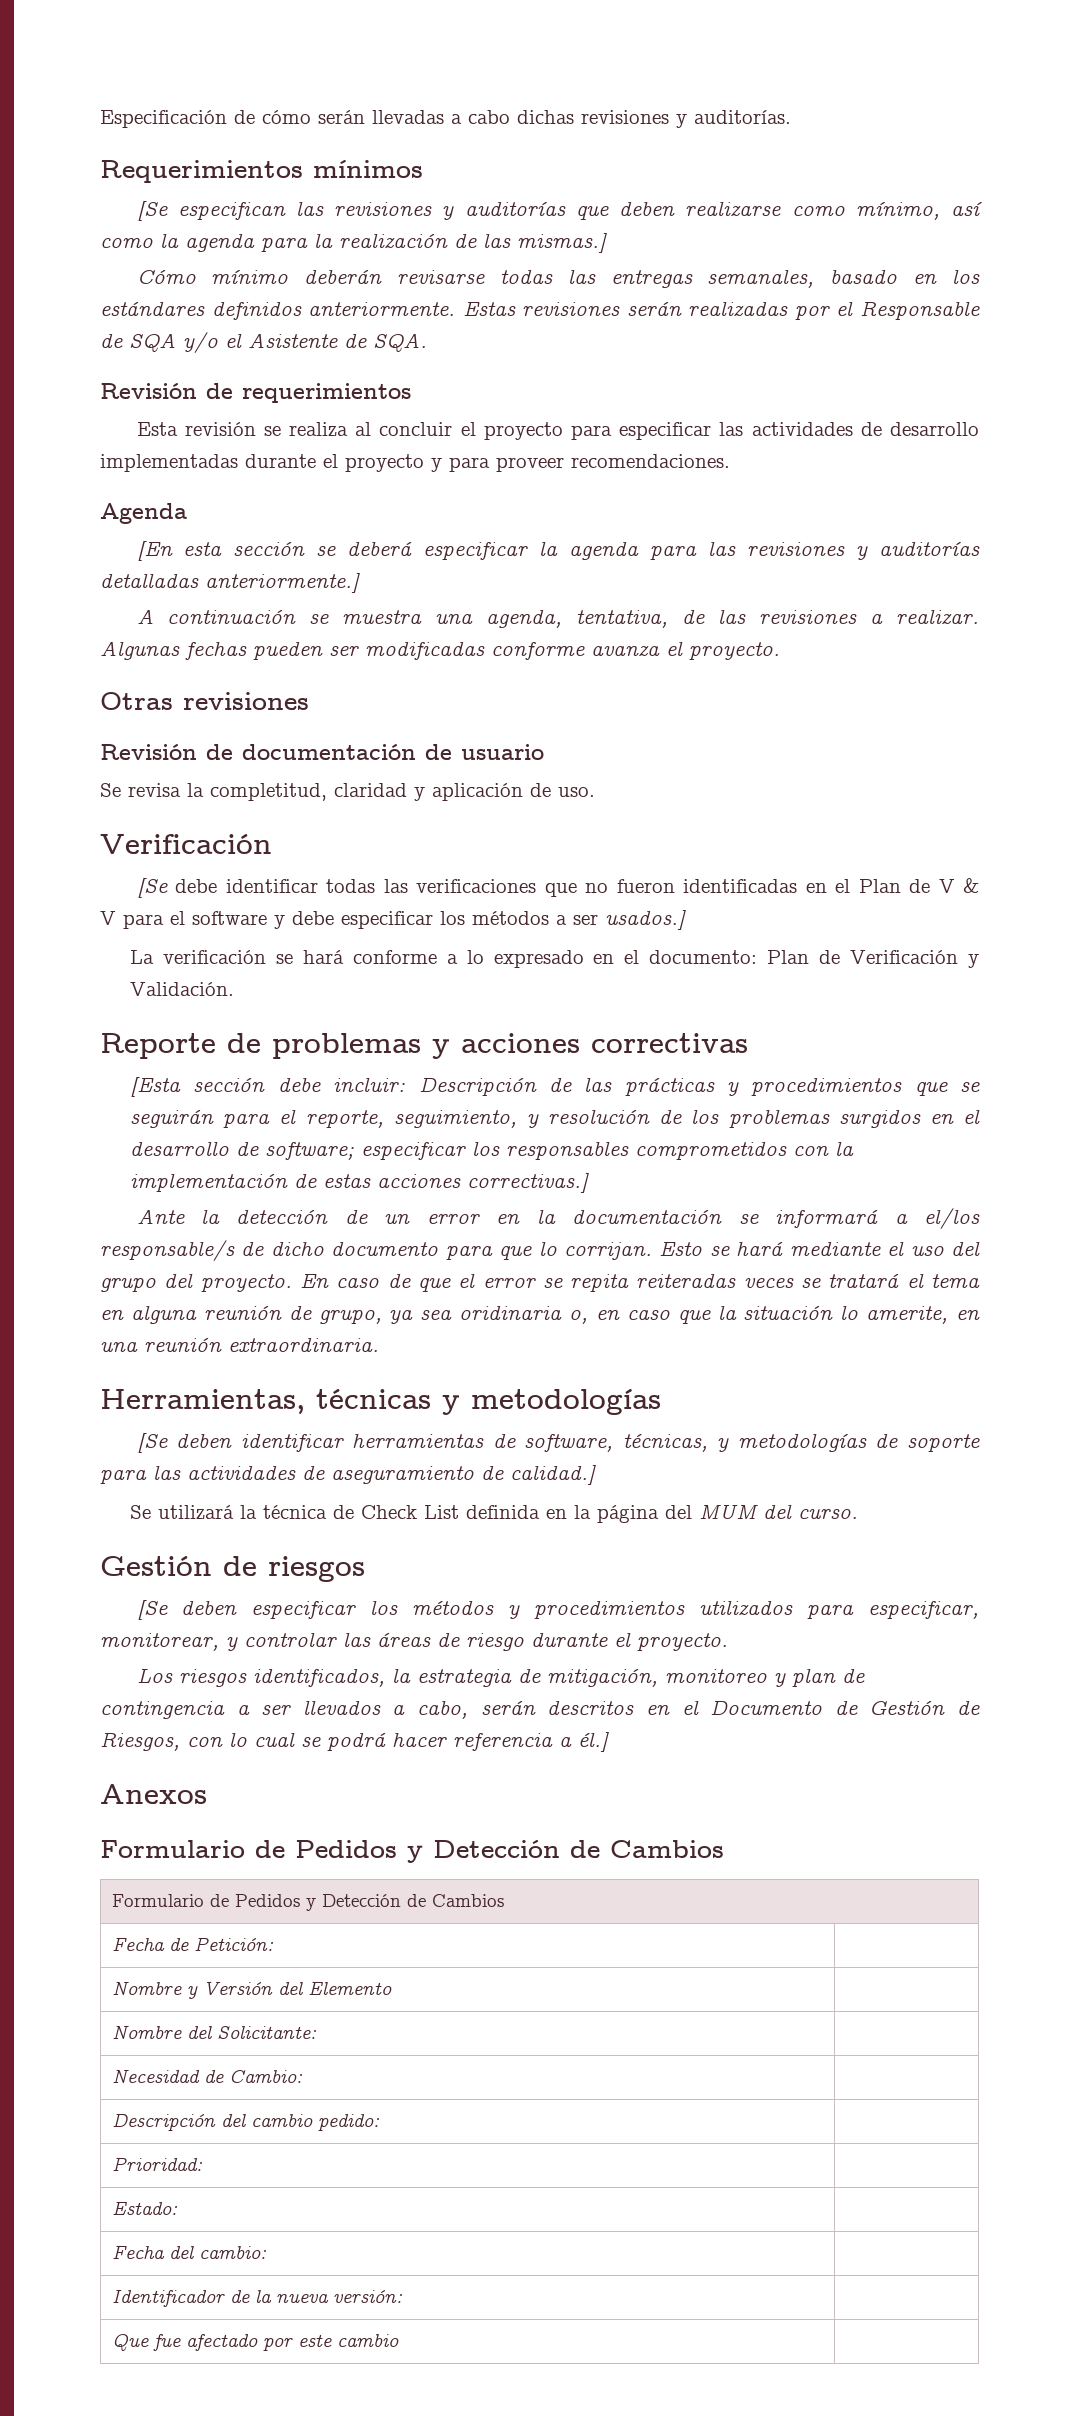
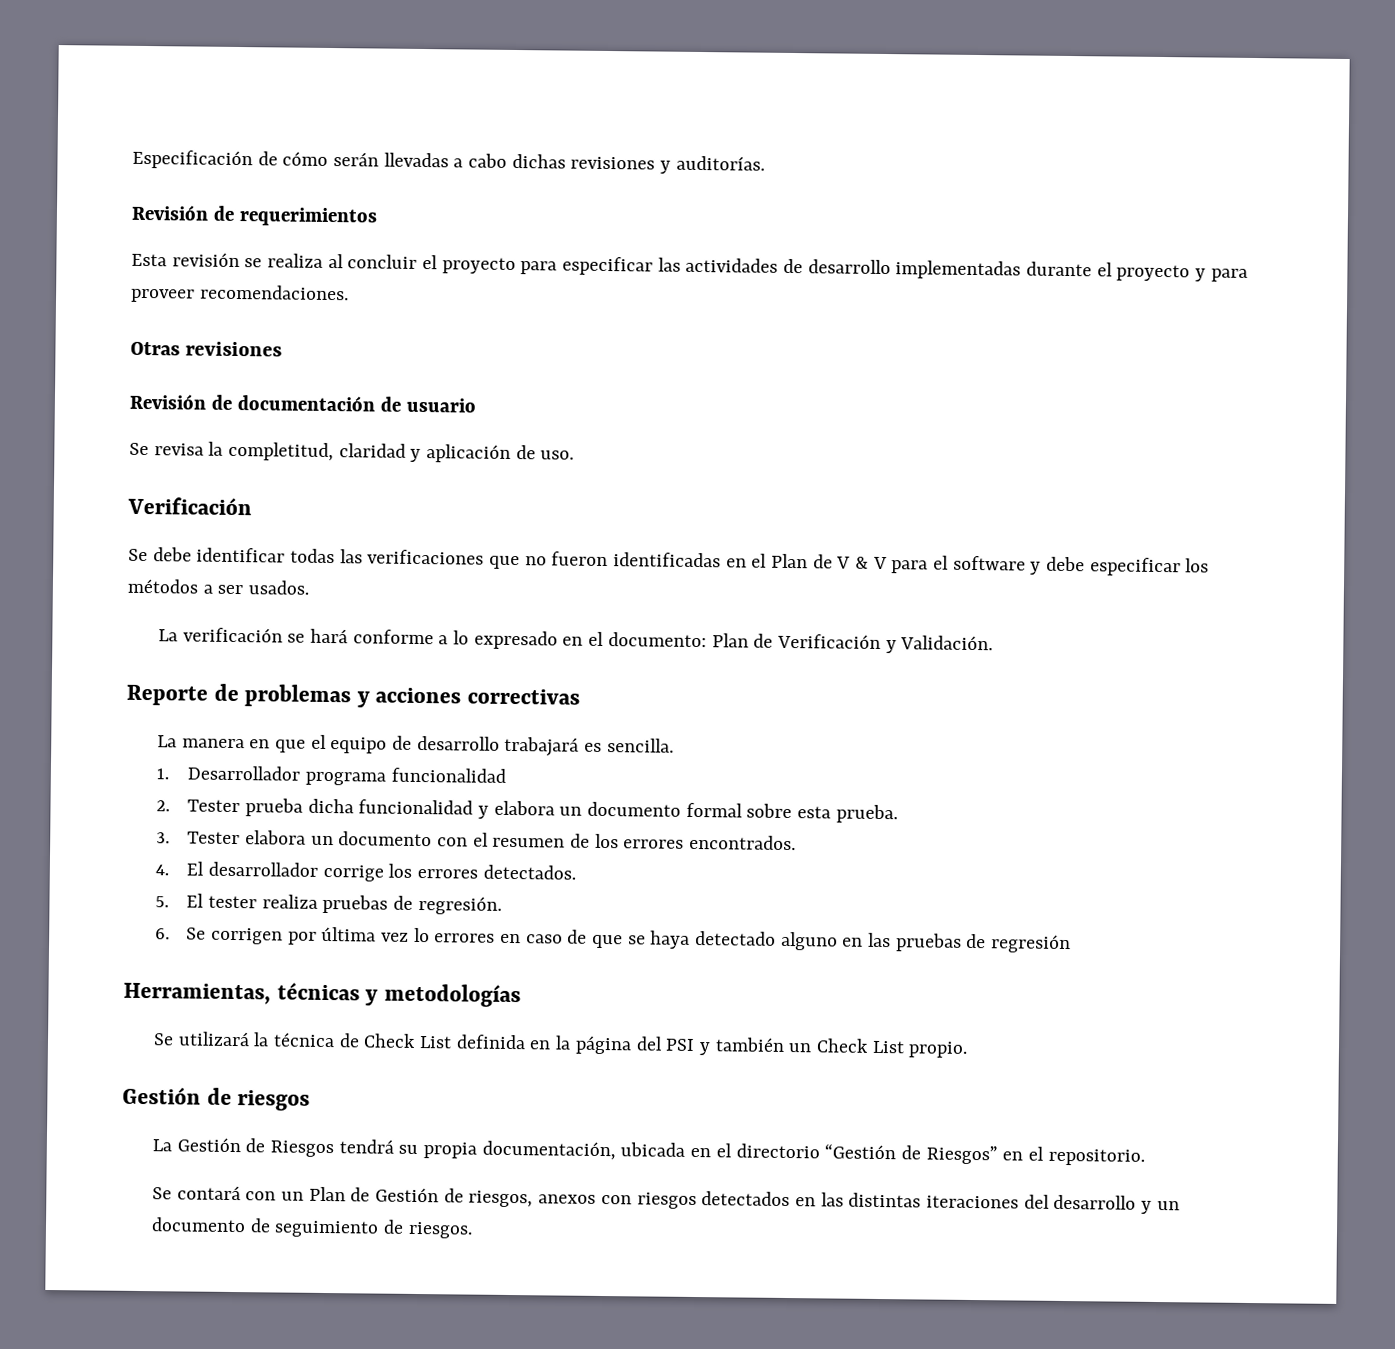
[100,160,423,183] [136,200,983,221] [100,232,607,253] [136,269,980,288] [100,301,980,320] [100,332,427,353] // Requerimientos mínimos // [Se especifican las revisiones y auditorías que deben realizarse como mínimo, así como la agenda para la realización de las mismas.] // Cómo mínimo deberán revisarse todas las entregas semanales, basado en los estándares definidos anteriormente. Estas revisiones serán realizadas por el Responsable de SQA y/o el Asistente de SQA. -> (765, 163) none
[100,503,187,524] [136,540,981,561] [100,572,360,593] [136,609,979,628] [100,641,780,660] // Agenda // [En esta sección se deberá especificar la agenda para las revisiones y auditorías detalladas anteriormente.] // A continuación se muestra una agenda, tentativa, de las revisiones a realizar. Algunas fechas pueden ser modificadas conforme avanza el proyecto. -> (349, 292) none
[136,877,168,898] [Se -> [128,548,148,562] Se
[605,909,686,930] usados.] -> [248,580,310,595] usados.
[130,1076,980,1097] [130,1109,980,1128] [130,1141,855,1160] [130,1172,590,1193] [136,1208,981,1229] [100,1240,981,1261] [100,1273,980,1292] [100,1305,980,1324] [100,1337,379,1353] [100,1389,661,1415] [136,1432,980,1453] [100,1464,596,1485] [Esta sección debe incluir: Descripción de las prácticas y procedimientos que se seguirán para el reporte, seguimiento, y resolución de los problemas surgidos en el desarrollo de software; especificar los responsables comprometidos con la implementación de estas acciones correctivas.] // Ante la detección de un error en la documentación se informará a el/los responsable/s de dicho documento para que lo corrijan. Esto se hará mediante el uso del grupo del proyecto. En caso de que el error se repita reiteradas veces se tratará el tema en alguna reunión de grupo, ya sea oridinaria o, en caso que la situación lo amerite, en una reunión extraordinaria. // Herramientas, técnicas y metodologías // [Se deben identificar herramientas de software, técnicas, y metodologías de soporte para las actividades de aseguramiento de calidad.] -> [157,734,674,757] [156,765,506,786] [156,798,898,824] [156,830,796,851] [155,861,576,882] [155,893,502,915] [155,926,1071,954] [123,982,521,1008] La manera en que el equipo de desarrollo trabajará es sencilla. // 1. Desarrollador programa funcionalidad // 2. Tester prueba dicha funcionalidad y elabora un documento formal sobre esta prueba. // 3. Tester elabora un documento con el resumen de los errores encontrados. // 4. El desarrollador corrige los errores detectados. // 5. El tester realiza pruebas de regresión. // 6. Se corrigen por última vez lo errores en caso de que se haya detectado alguno en las pruebas de regresión // Herramientas, técnicas y metodologías
[699,1504,859,1519] [100,1556,365,1582] [136,1599,979,1620] [100,1632,728,1651] [136,1668,865,1687] [100,1700,981,1719] [100,1731,609,1752] [100,1784,207,1804] [100,1840,724,1863] [112,1894,505,1911] [112,1937,275,1951] [112,1981,393,1999] [112,2025,318,2039] [112,2069,304,2083] [112,2113,381,2131] [112,2157,204,2171] [112,2202,179,2215] [112,2246,268,2259] [112,2290,404,2307] [112,2334,400,2351] MUM del curso. // Gestión de riesgos // [Se deben especificar los métodos y procedimientos utilizados para especificar, monitorear, y controlar las áreas de riesgo durante el proyecto. // Los riesgos identificados, la estrategia de mitigación, monitoreo y plan de contingencia a ser llevados a cabo, serán descritos en el Documento de Gestión de Riesgos, con lo cual se podrá hacer referencia a él.] // Anexos // Formulario de Pedidos y Detección de Cambios // Formulario de Pedidos y Detección de Cambios // Fecha de Petición: | // Nombre y Versión del Elemento | // Nombre del Solicitante: | // Necesidad de Cambio: | // Descripción del cambio pedido: | // Prioridad: | // Estado: | // Fecha del cambio: | // Identificador de la nueva versión: | // Que fue afectado por este cambio | -> [665,1037,969,1058] [122,1086,311,1111] [152,1137,1145,1166] [152,1185,1180,1214] [151,1217,473,1239] PSI y también un Check List propio. // Gestión de riesgos // La Gestión de Riesgos tendrá su propia documentación, ubicada en el directorio “Gestión de Riesgos” en el repositorio. // Se contará con un Plan de Gestión de riesgos, anexos con riesgos detectados en las distintas iteraciones del desarrollo y un documento de seguimiento de riesgos.

